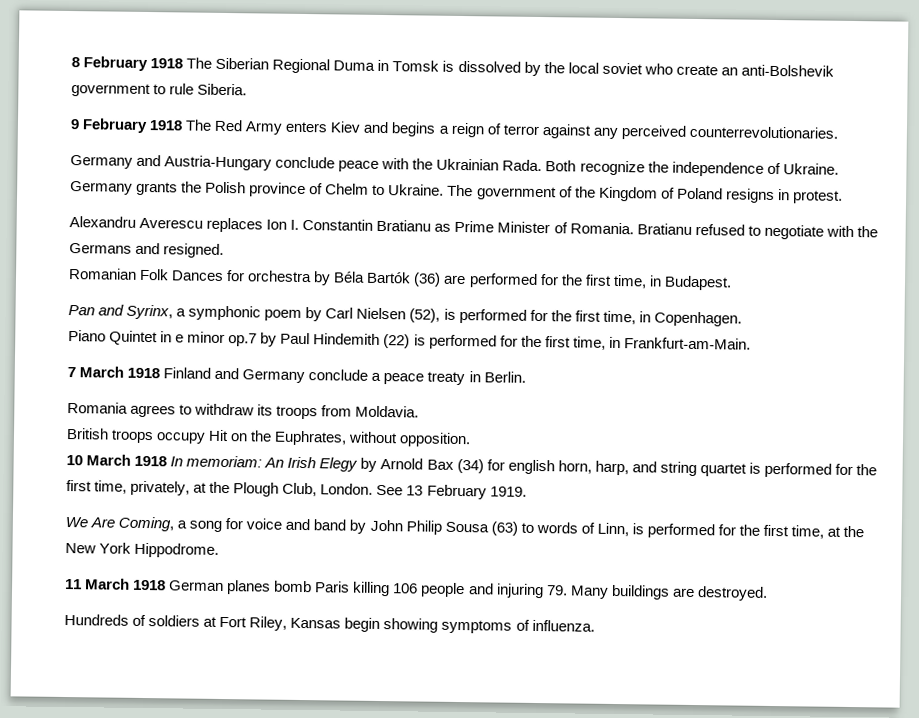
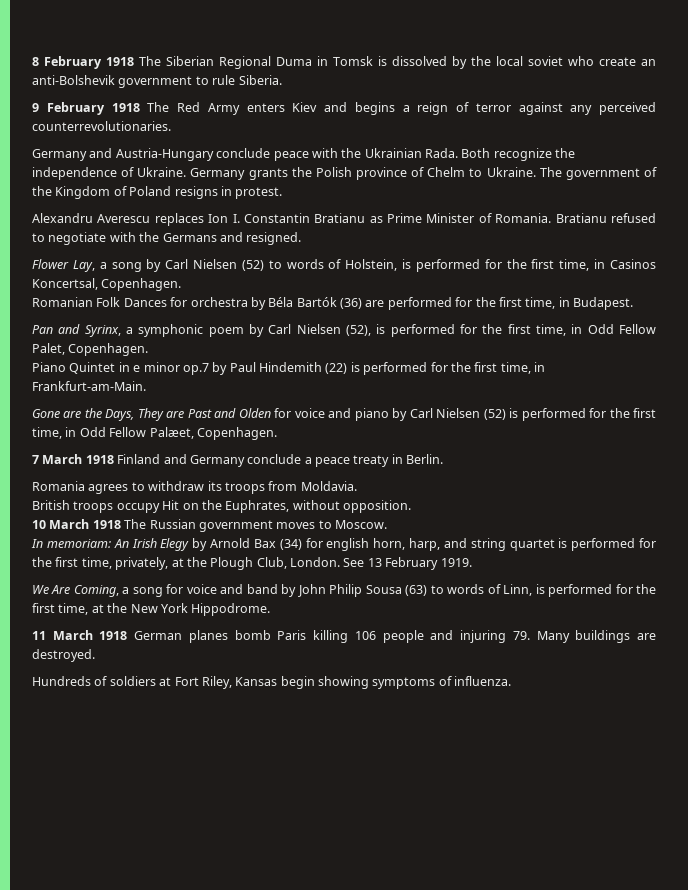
(225, 250) none -> [32,259,657,272] [32,278,182,291] // Flower Lay, a song by Carl Nielsen (52) to words of Holstein, is performed for the first time, in Casinos Koncertsal, Copenhagen.
(651, 317) none -> [587,324,656,334] [32,343,65,355] Odd Fellow Palet,
(751, 343) none -> [32,408,657,421] [32,427,277,440] // Gone are the Days, They are Past and Olden for voice and piano by Carl Nielsen (52) is performed for the first time, in Odd Fellow Palæet, Copenhagen.
(168, 461) none -> [124,519,387,532] The Russian government moves to Moscow. //

